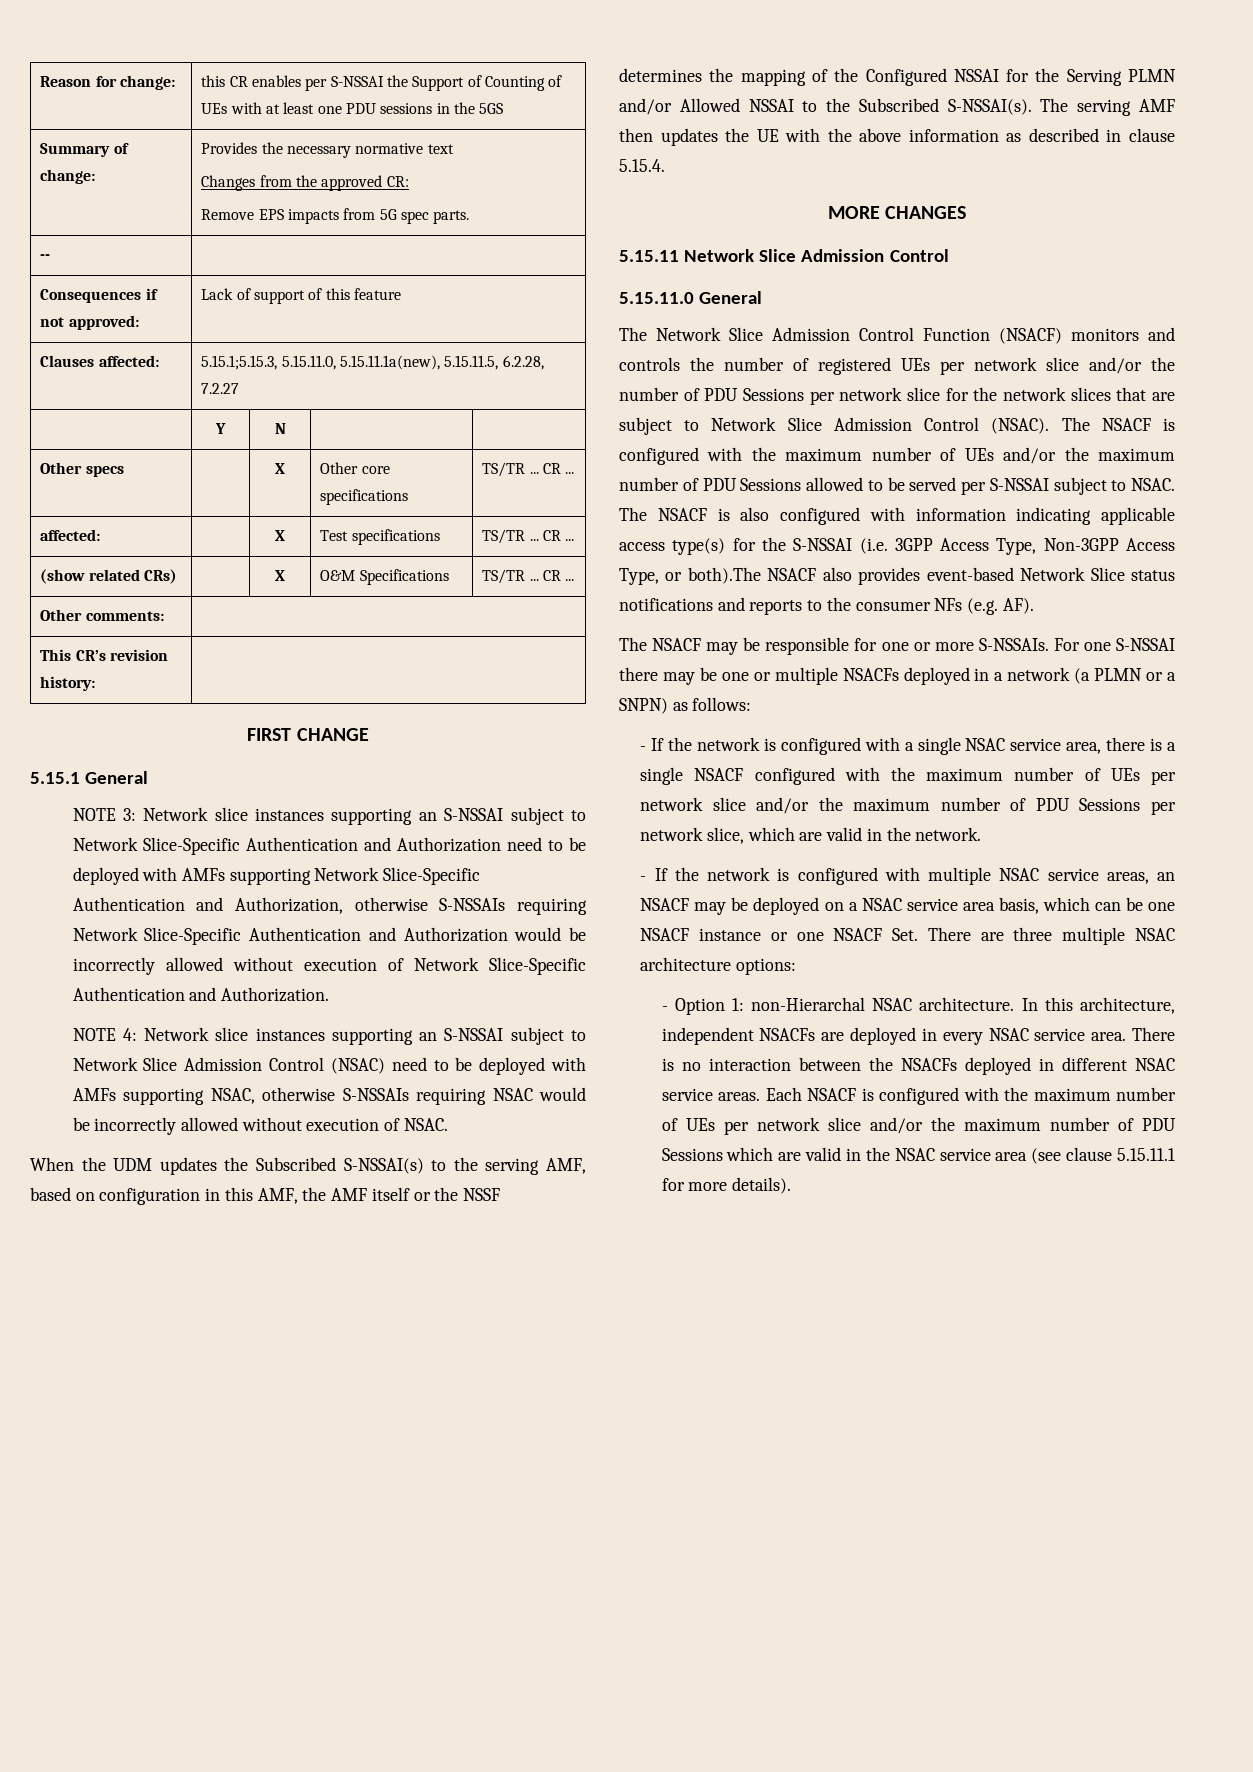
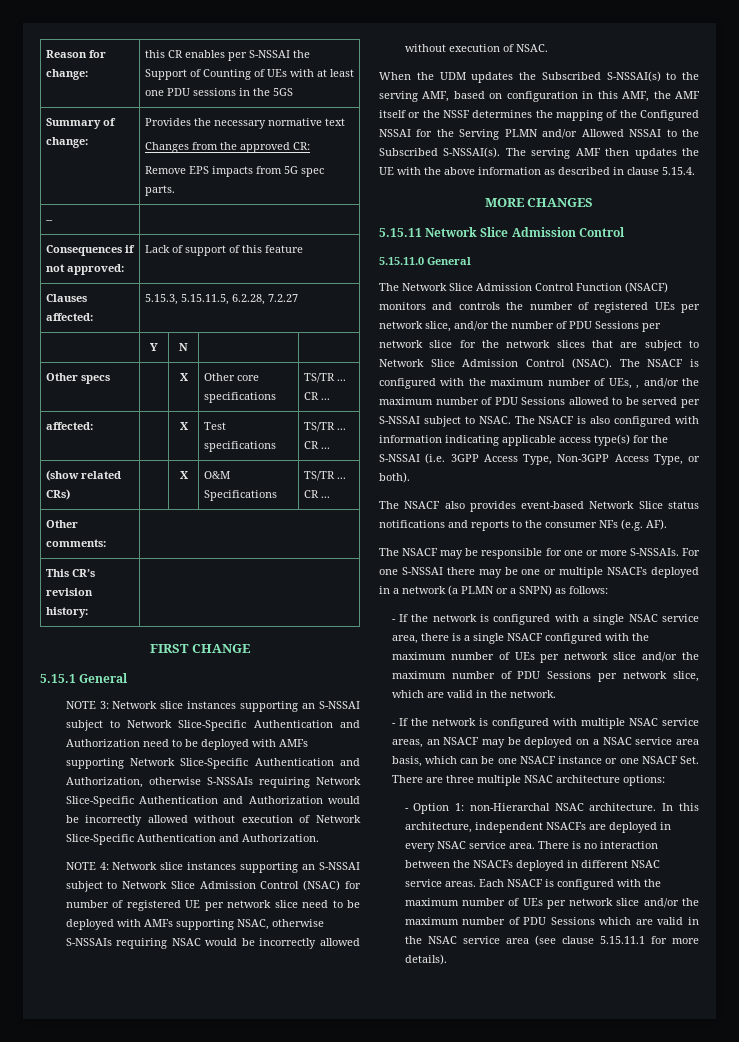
[201,355,441,370] 5.15.1;5.15.3, 5.15.11.0, 5.15.11.1a(new), -> [144,294,178,305] 5.15.3,
(385, 1066) none -> [345,881,361,889] [65,900,298,911] for number of registered UE per network slice
[1046,357,1079,371] slice -> [425,321,451,332] slice,
[964,448,994,461] UEs -> [608,378,640,389] UEs, ,
[687,567,761,584] both).The -> [379,472,410,483] [379,501,399,509] both). // The

